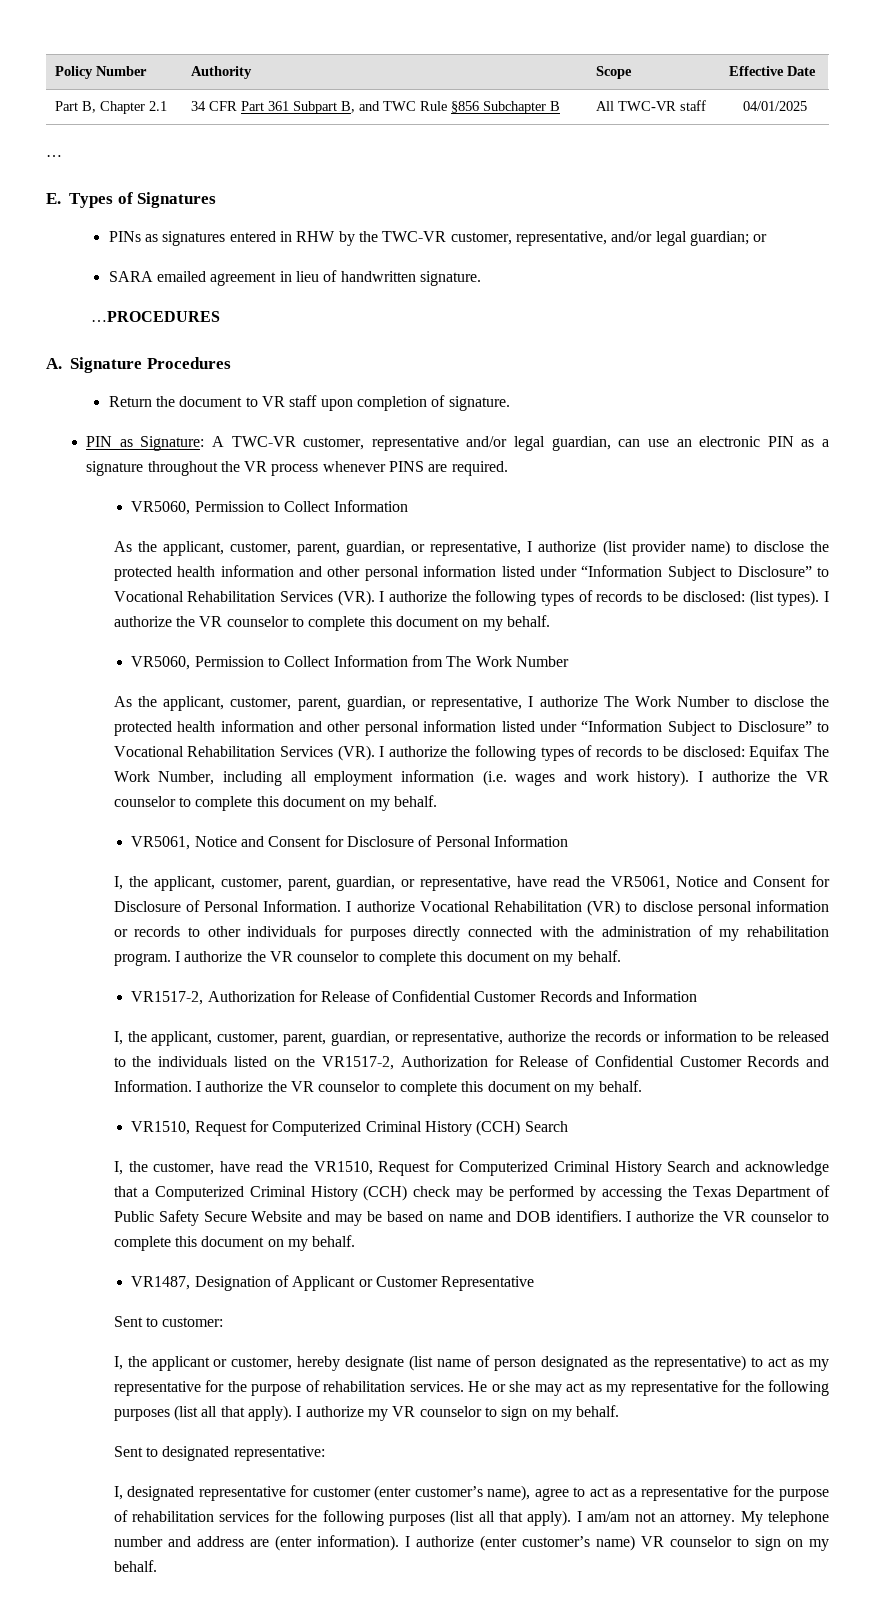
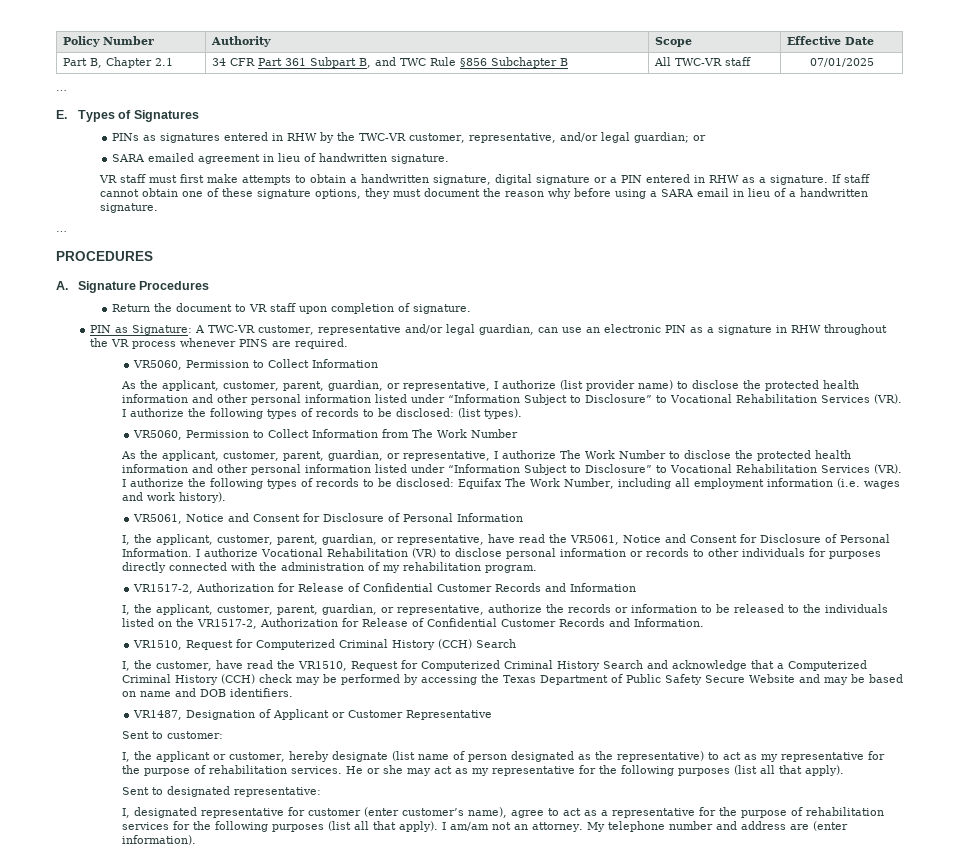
[742,101,807,111] 04/01/2025 -> [809,58,874,67] 07/01/2025
[91,311,221,322] …PROCEDURES -> [98,174,870,185] [99,188,868,199] [99,203,158,213] [56,231,67,232] [56,251,153,261] VR staff must first make attempts to obtain a handwritten signature, digital signature or a PIN entered in RHW as a signature. If staff cannot obtain one of these signature options, they must document the reason why before using a SARA email in lieu of a handwritten signature. // … // PROCEDURES
(144, 468) none -> [775,325,821,333] in RHW
[824,591,830,602] [113,615,550,631] I authorize the VR counselor to complete this document on my behalf. -> (522, 413) none
[698,771,829,782] [113,795,437,811] I authorize the VR counselor to complete this document on my behalf. -> (226, 497) none
[175,950,621,966] I authorize the VR counselor to complete this document on my behalf. -> (537, 569) none
[196,1080,642,1096] I authorize the VR counselor to complete this document on my behalf. -> (704, 622) none
[626,1211,830,1222] [113,1235,356,1251] I authorize the VR counselor to complete this document on my behalf. -> (293, 692) none
[296,1405,620,1421] I authorize my VR counselor to sign on my behalf. -> (844, 770) none
[404,1535,830,1551] [113,1560,157,1572] I authorize (enter customer’s name) VR counselor to sign on my behalf. -> (196, 840) none

